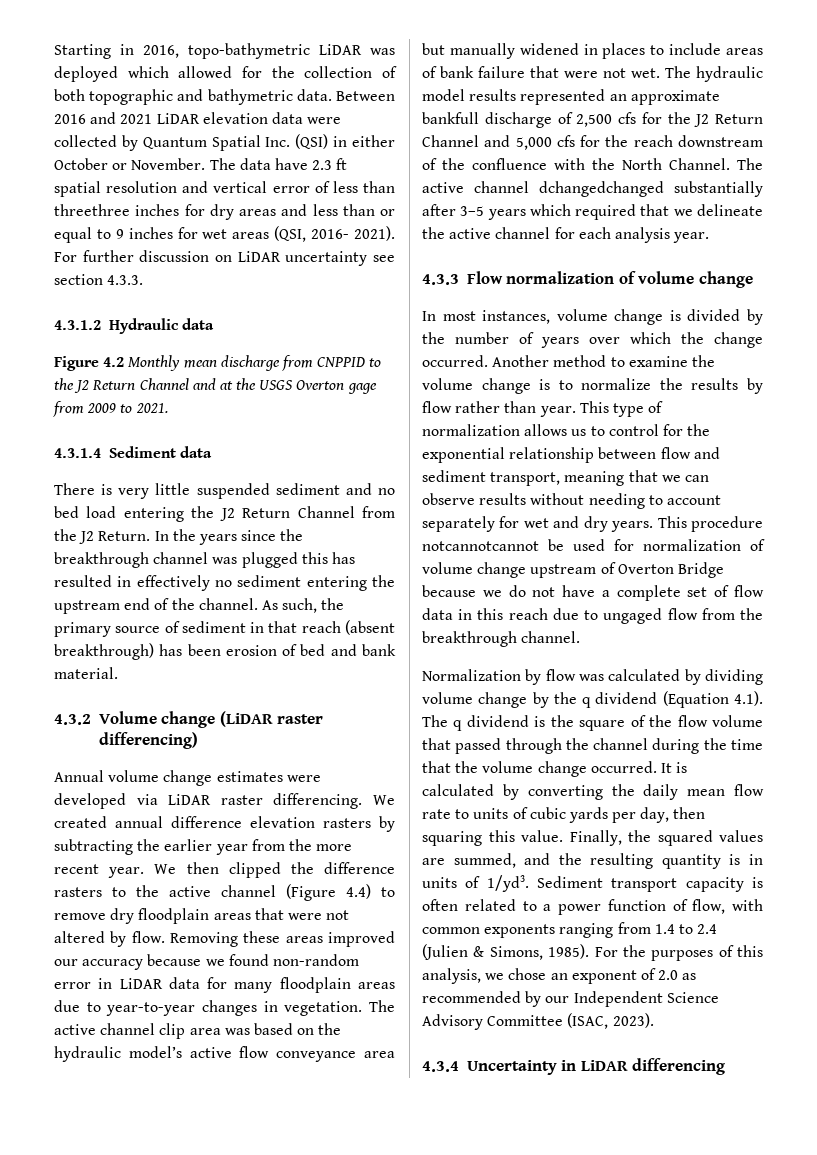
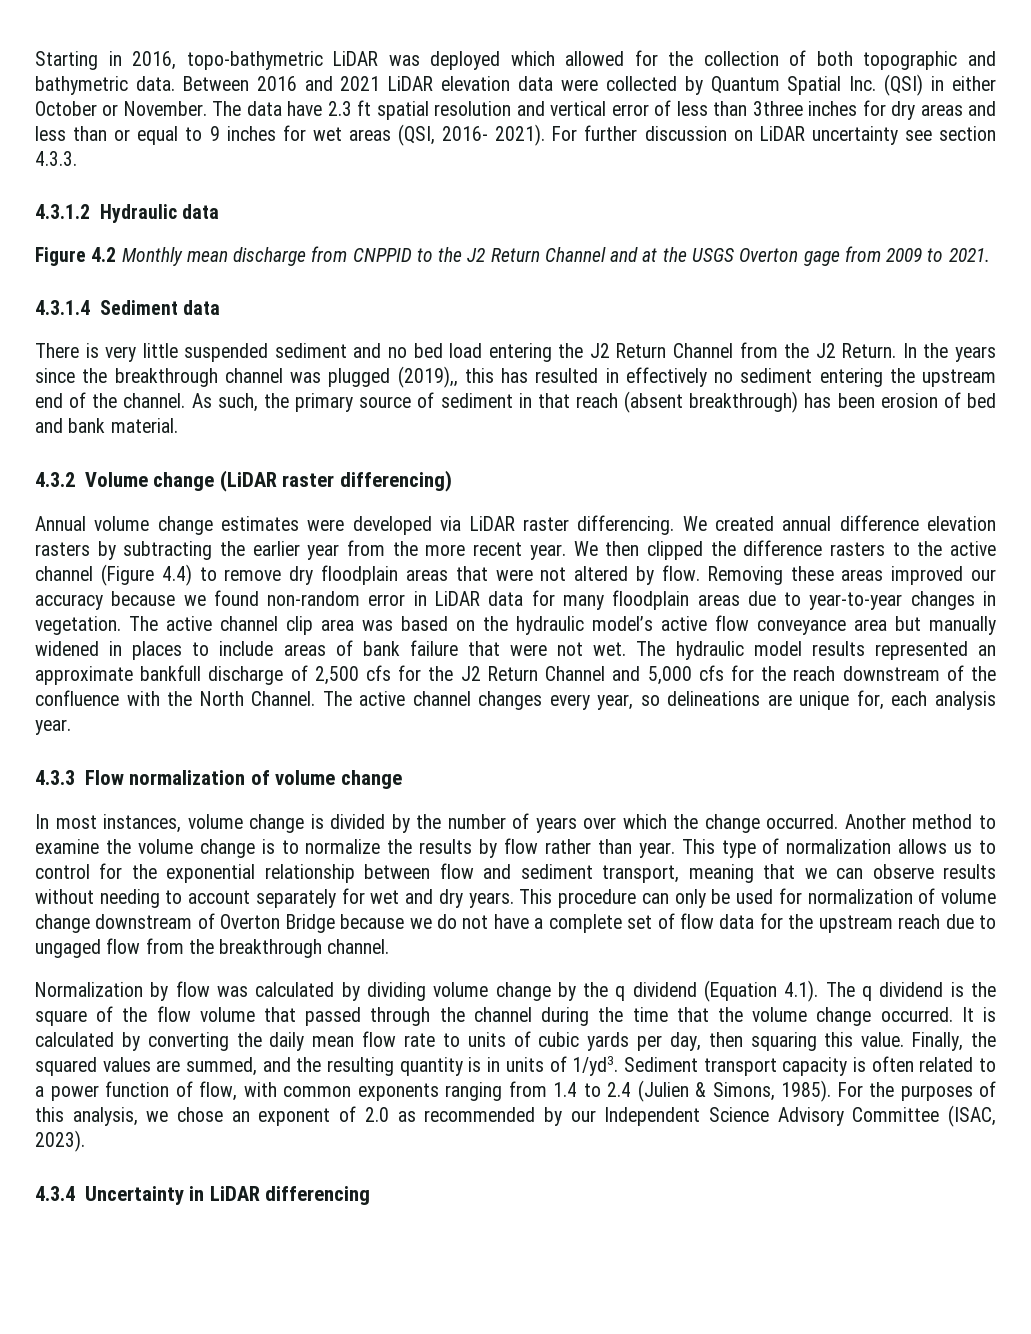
[54,204,130,216] threethree -> [752,101,803,116] 3three
(298, 560) none -> [397,366,458,388] (2019),,
[539,181,763,197] [422,204,763,220] [422,227,575,239] dchangedchanged substantially after 3–5 years which required that we delineate the active channel for -> [478,690,884,710] changes every year, so delineations are unique for,
[422,541,539,551] notcannotcannot -> [641,889,706,908] can only
[530,564,597,578] upstream -> [95,914,193,929] downstream
[458,608,504,620] in this -> [759,913,893,933] for the upstream

